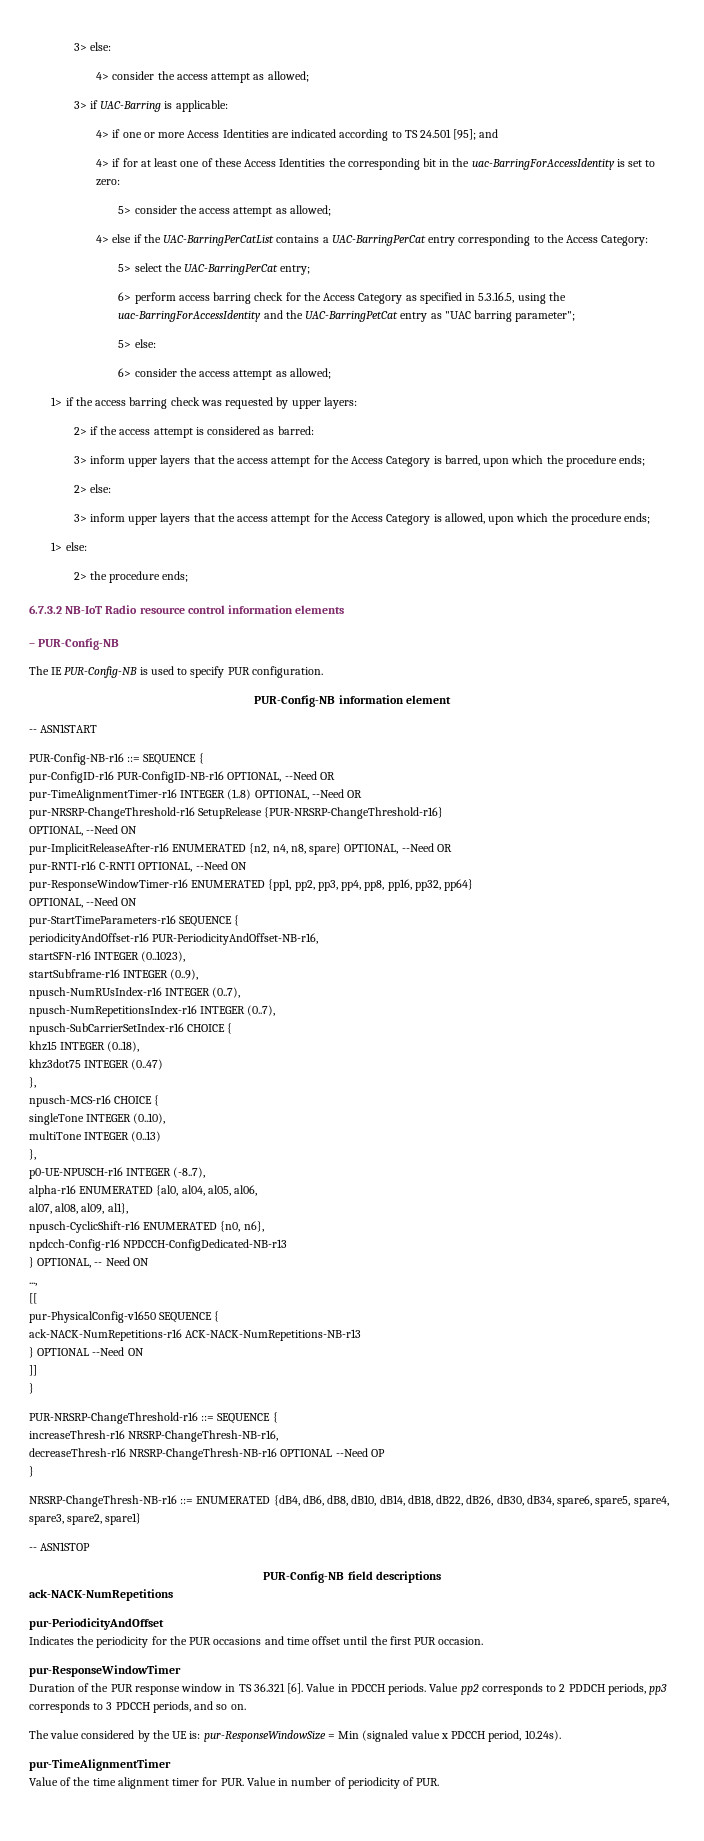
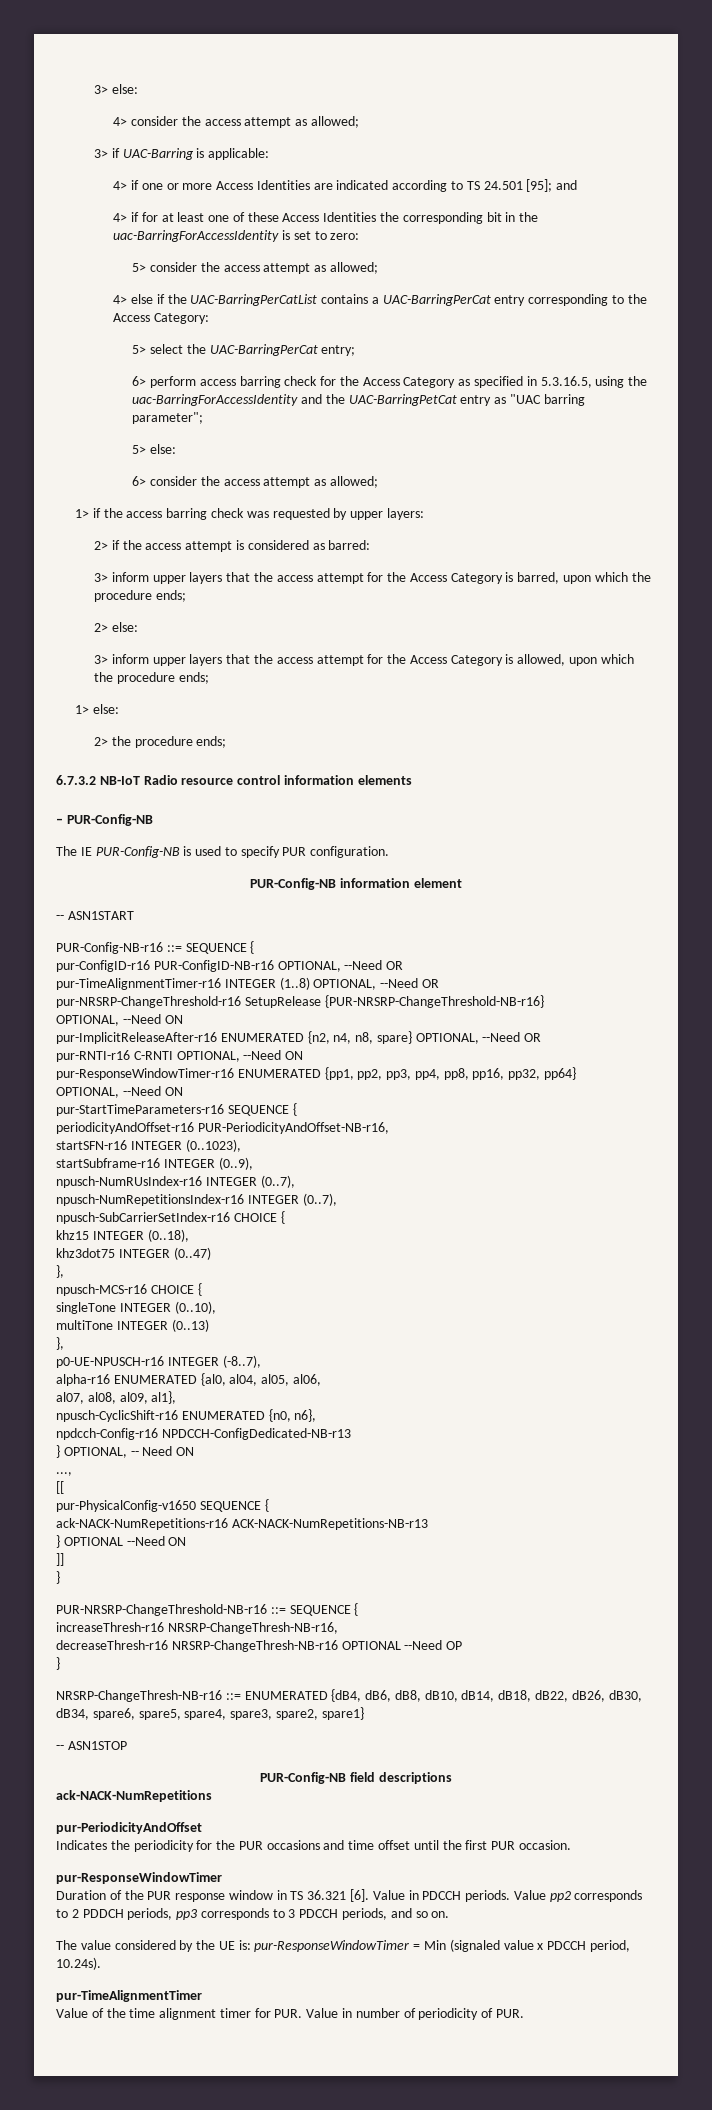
[264,807,444,819] {PUR-NRSRP-ChangeThreshold-r16} -> [324,995,544,1008] {PUR-NRSRP-ChangeThreshold-NB-r16}
[29,1412,198,1424] PUR-NRSRP-ChangeThreshold-r16 -> [56,1604,267,1616] PUR-NRSRP-ChangeThreshold-NB-r16
[203,1730,326,1742] pur-ResponseWindowSize -> [254,1940,410,1952] pur-ResponseWindowTimer

